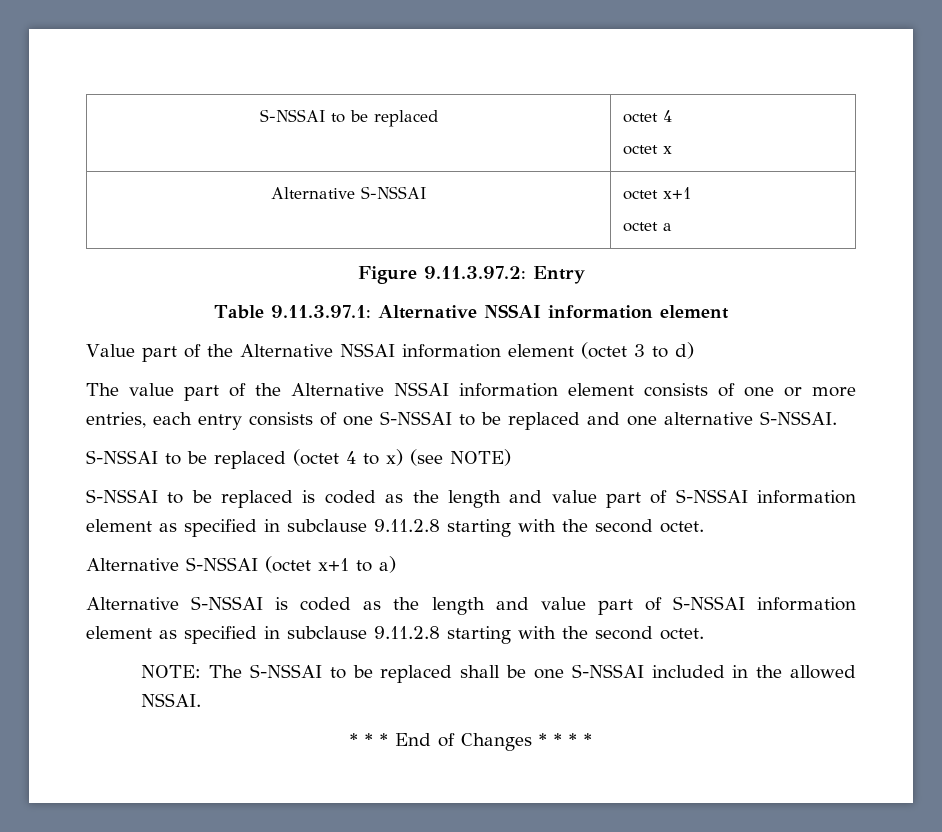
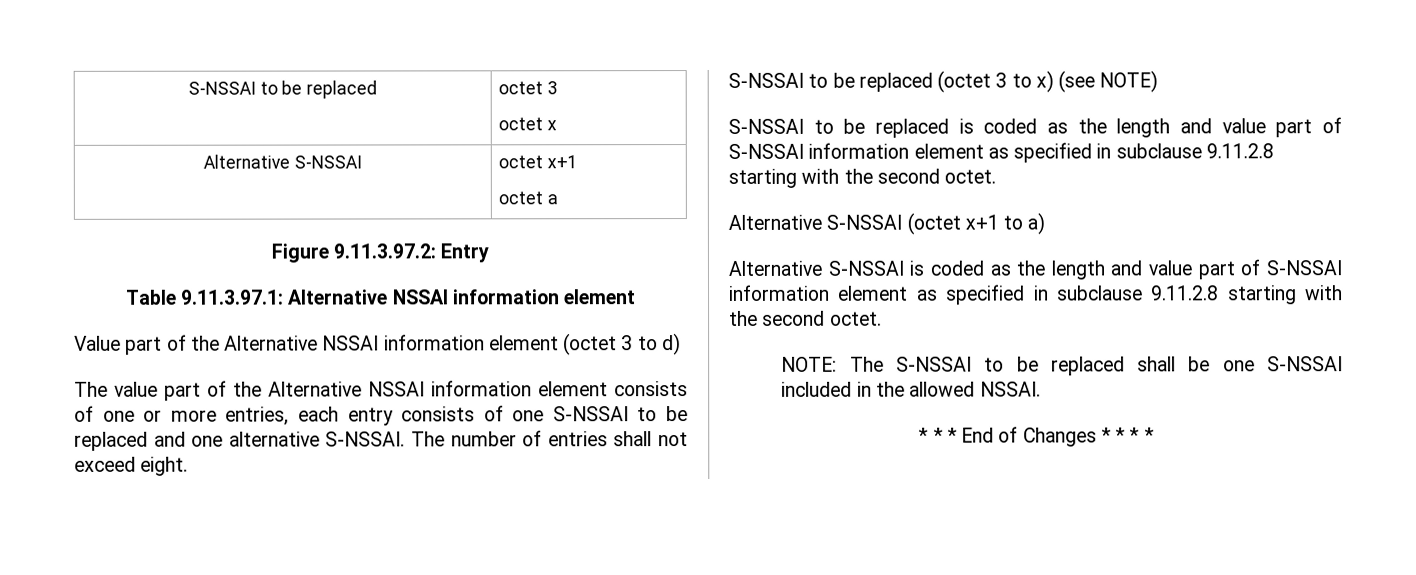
[663,110,673,122] 4 -> [546,81,558,95] 3
(837, 418) none -> [411,430,689,447] [74,456,189,476] The number of entries shall not exceed eight.
[346,451,356,464] 4 -> [995,72,1008,88] 3

